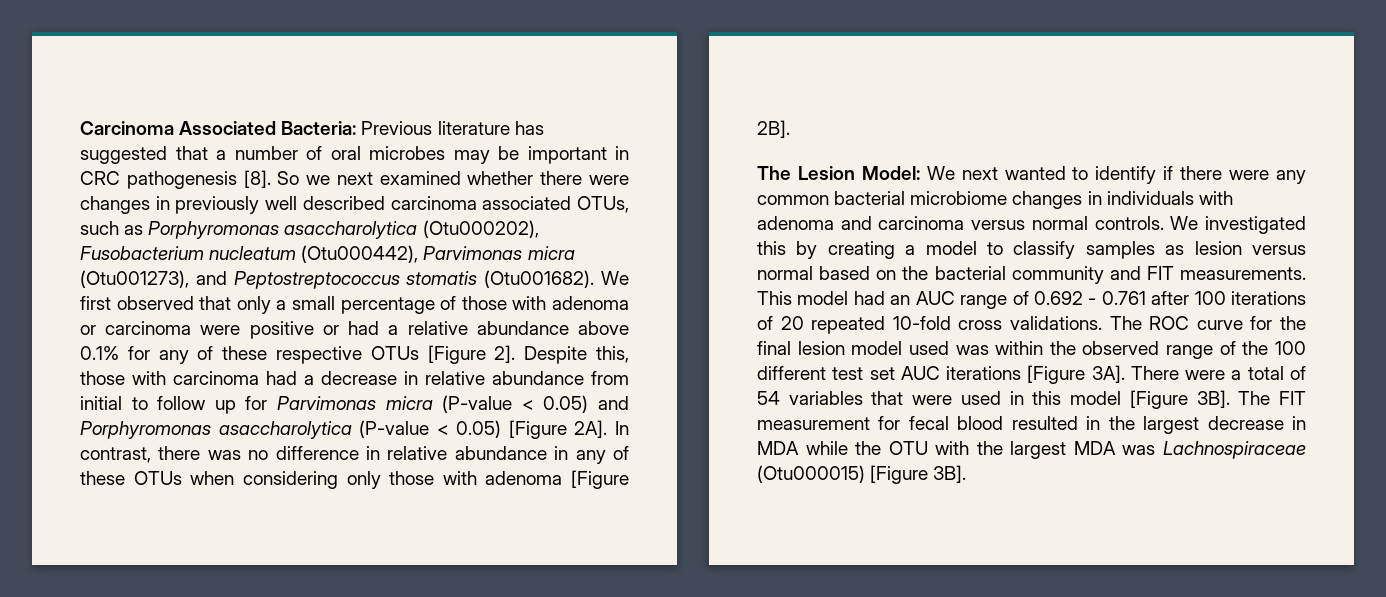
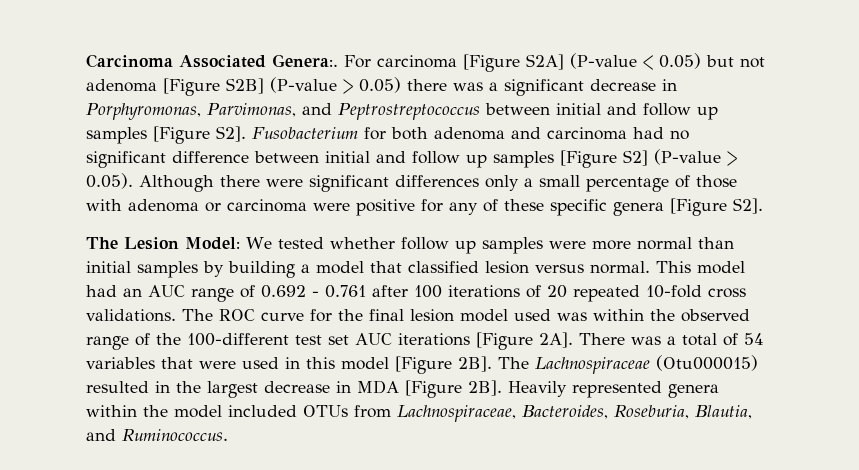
[281,121,544,135] [80,146,629,164] [80,170,629,189] [80,196,629,214] [80,220,539,239] [80,245,575,263] [80,270,629,289] [80,296,232,310] Bacteria: Previous literature has suggested that a number of oral microbes may be important in CRC pathogenesis [8]. So we next examined whether there were changes in previously well described carcinoma associated OTUs, such as Porphyromonas asaccharolytica (Otu000202), Fusobacterium nucleatum (Otu000442), Parvimonas micra (Otu001273), and Peptostreptococcus stomatis (Otu001682). We first observed that -> [272,53,765,72] [86,77,677,96] [86,103,718,120] [86,126,689,144] [86,149,737,168] [86,173,479,192] Genera:. For carcinoma [Figure S2A] (P-value < 0.05) but not adenoma [Figure S2B] (P-value > 0.05) there was a significant decrease in Porphyromonas, Parvimonas, and Peptrostreptococcus between initial and follow up samples [Figure S2]. Fusobacterium for both adenoma and carcinoma had no significant difference between initial and follow up samples [Figure S2] (P-value > 0.05). Although there were significant differences
[322,321,629,335] [80,345,630,364] [80,371,629,385] [80,395,630,414] [80,420,629,439] [80,446,629,464] [80,470,629,489] [757,120,790,138] [757,166,1306,184] [757,191,1233,209] [757,216,1306,234] [757,241,1306,259] [757,266,1306,284] or had a relative abundance above 0.1% for any of these respective OTUs [Figure 2]. Despite this, those with carcinoma had a decrease in relative abundance from initial to follow up for Parvimonas micra (P-value < 0.05) and Porphyromonas asaccharolytica (P-value < 0.05) [Figure 2A]. In contrast, there was no difference in relative abundance in any of these OTUs when considering only those with adenoma [Figure 2B]. // The Lesion Model: We next wanted to identify if there were any common bacterial microbiome changes in individuals with adenoma and carcinoma versus normal controls. We investigated this by creating a model to classify samples as lesion versus normal based on the bacterial community and FIT measurements. -> [421,198,763,216] [86,237,734,254] [86,261,650,278] for any of these specific genera [Figure S2]. // The Lesion Model: We tested whether follow up samples were more normal than initial samples by building a model that classified lesion versus normal.
[1275,341,1306,355] [757,366,826,380] 100 different -> [187,333,289,346] 100-different
[1091,365,1226,383] 3A]. There were -> [539,332,661,348] 2A]. There was
[1196,390,1306,408] [757,416,1004,430] 3B]. The FIT measurement for fecal blood -> [458,355,758,374] 2B]. The Lachnospiraceae (Otu000015)
[805,441,1306,459] [757,465,967,484] while the OTU with the largest MDA was Lachnospiraceae (Otu000015) [Figure 3B]. -> [405,380,719,398] [86,405,752,422] [86,429,228,442] [Figure 2B]. Heavily represented genera within the model included OTUs from Lachnospiraceae, Bacteroides, Roseburia, Blautia, and Ruminococcus.

